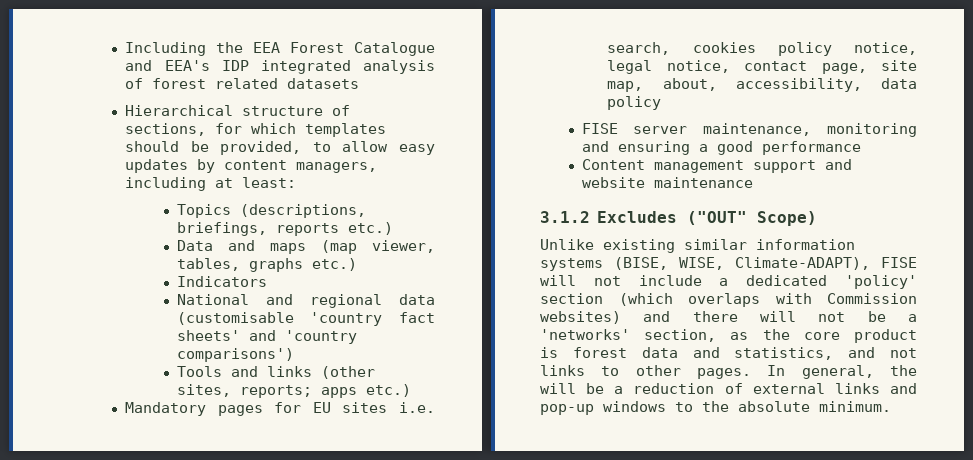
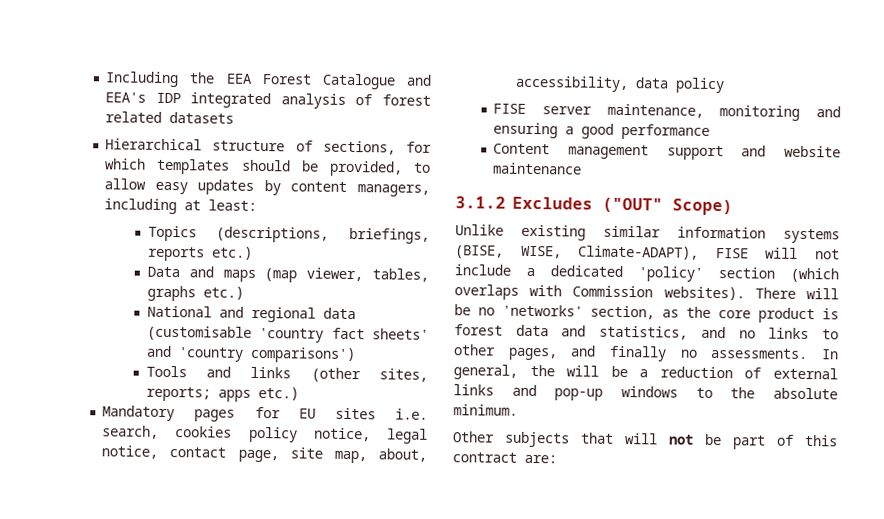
[176,276,267,287] // Indicators -> (244, 293) none
[540,311,917,324] websites) and there will not be a -> [663,286,839,301] [454,304,495,316] websites). There will be no
[890,348,917,358] not -> [738,330,756,339] no
[697,368,751,379] pages. -> [507,345,809,362] pages, and finally no assessments.
(891, 406) none -> [452,431,838,450] [452,452,557,464] // Other subjects that will not be part of this contract are:

